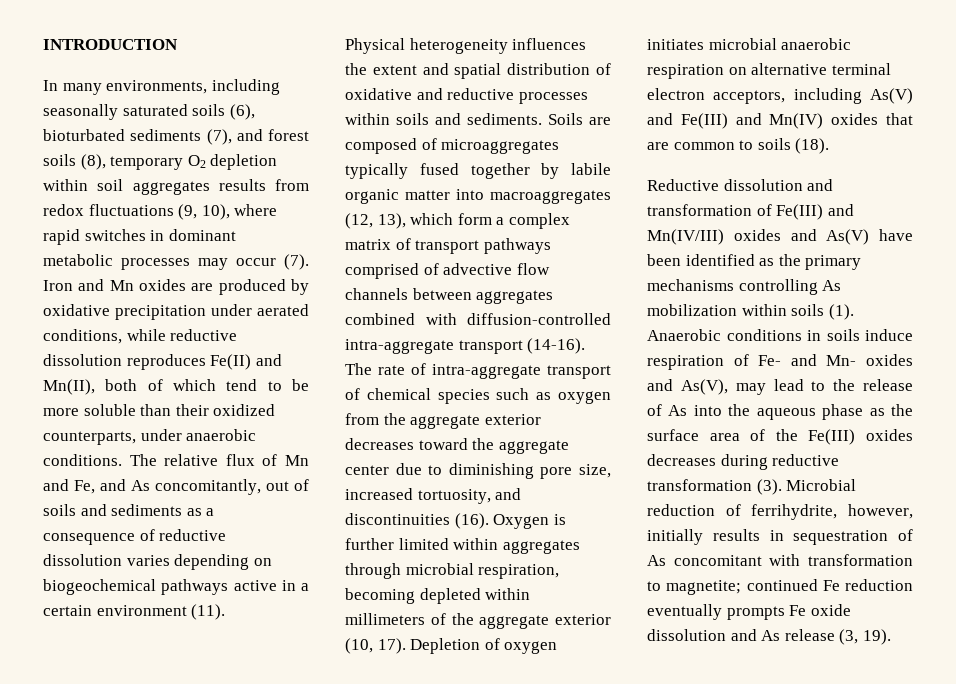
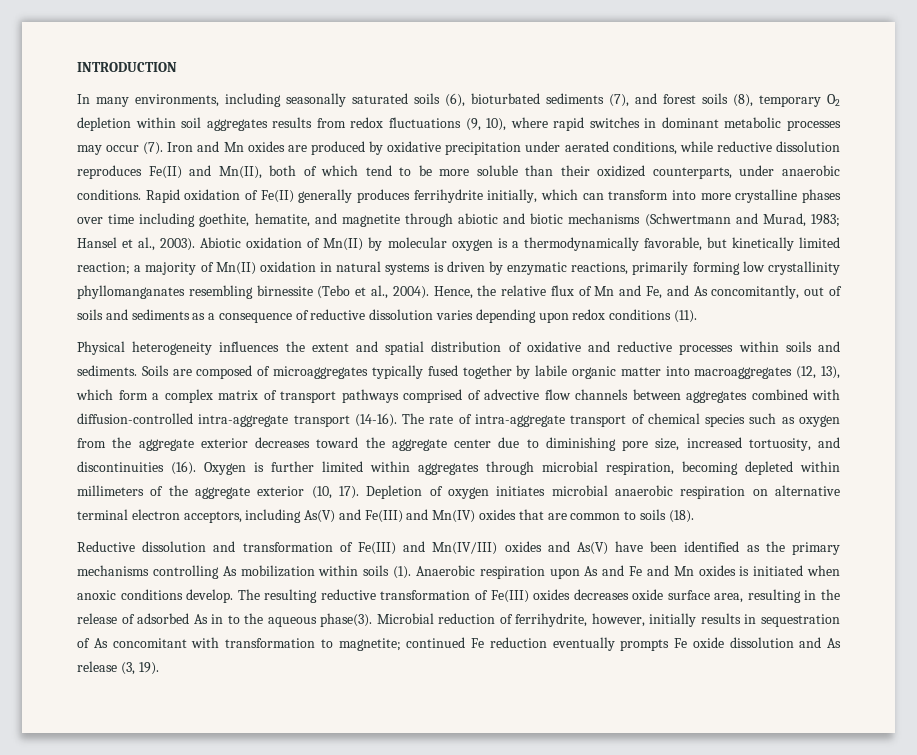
[129,454,157,466] The -> [145,189,841,203] [77,213,840,227] [77,237,840,251] [77,261,840,275] [77,285,497,299] Rapid oxidation of Fe(II) generally produces ferrihydrite initially, which can transform into more crystalline phases over time including goethite, hematite, and magnetite through abiotic and biotic mechanisms (Schwertmann and Murad, 1983; Hansel et al., 2003). Abiotic oxidation of Mn(II) by molecular oxygen is a thermodynamically favorable, but kinetically limited reaction; a majority of Mn(II) oxidation in natural systems is driven by enzymatic reactions, primarily forming low crystallinity phyllomanganates resembling birnessite (Tebo et al., 2004). Hence, the
[253,558,272,566] [43,579,309,595] [43,605,187,616] on biogeochemical pathways active in a certain environment -> [538,309,672,323] upon redox conditions
[726,329,913,341] [647,354,913,370] [647,379,913,395] [647,404,913,420] [647,429,913,445] [647,454,840,470] [647,479,782,495] conditions in soils induce respiration of Fe- and Mn- oxides and As(V), may lead to the release of As into the aqueous phase as the surface area of the Fe(III) oxides decreases during reductive transformation (3). -> [479,565,841,579] [77,589,840,603] [77,613,373,627] respiration upon As and Fe and Mn oxides is initiated when anoxic conditions develop. The resulting reductive transformation of Fe(III) oxides decreases oxide surface area, resulting in the release of adsorbed As in to the aqueous phase(3).

